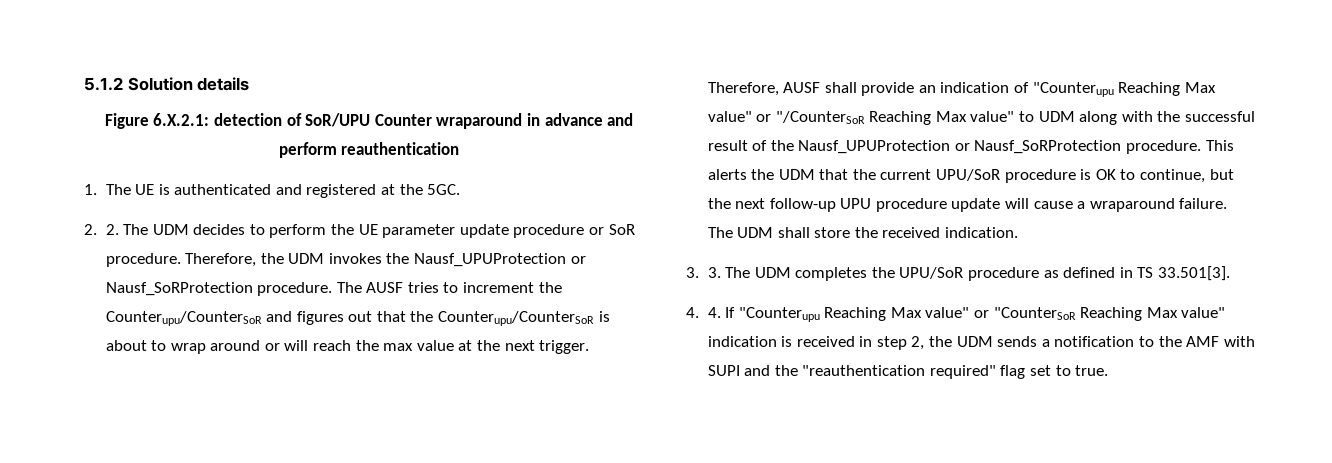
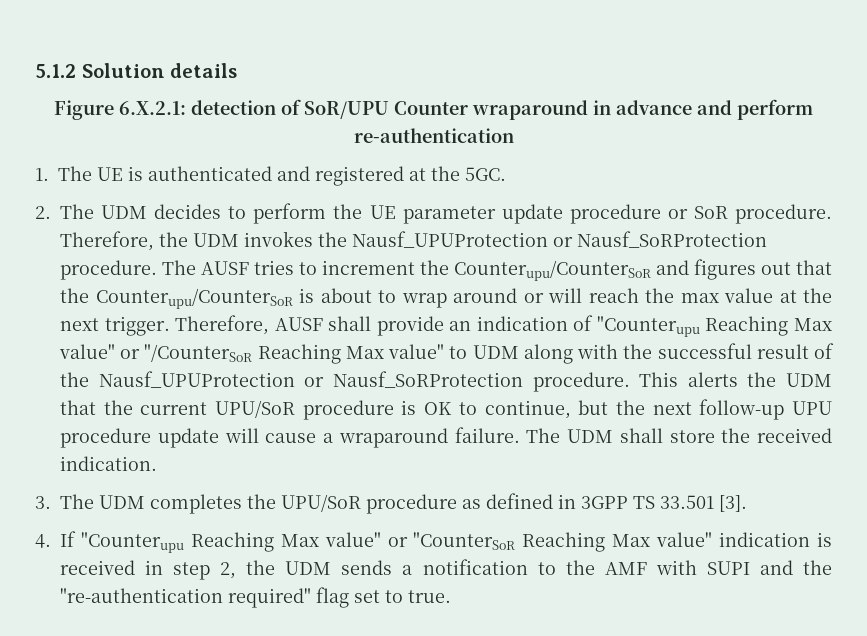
[341,142,460,155] reauthentication -> [353,128,514,143] re-authentication
[105,224,119,235] 2. -> (51, 212) none
[707,267,721,278] 3. -> (51, 502) none
[1137,266,1230,281] [686,307,721,318] TS 33.501[3]. // 4. 4. -> [581,495,747,512] [35,534,51,548] 3GPP TS 33.501 [3]. // 4.
[802,365,926,376] "reauthentication -> [60,588,223,603] "re-authentication

